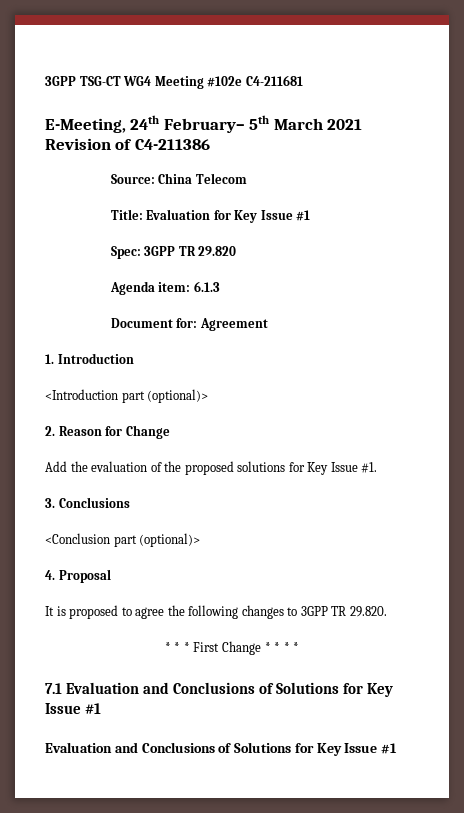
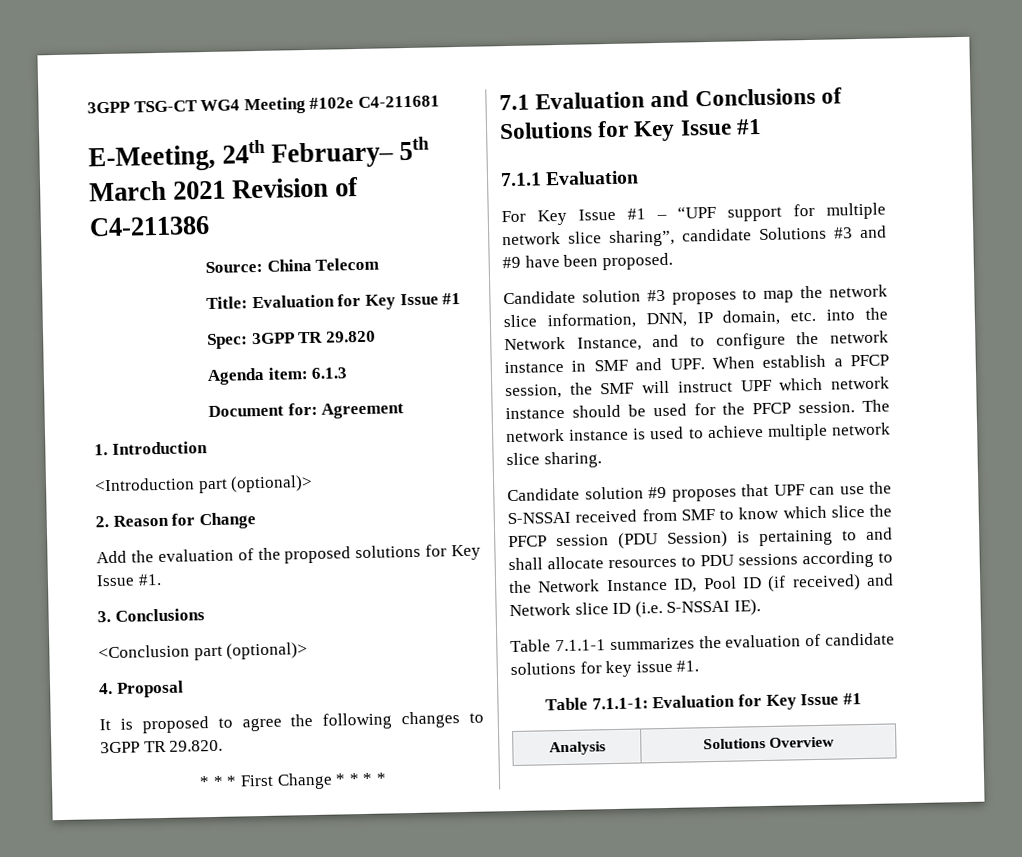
[45,742,398,756] Evaluation and Conclusions of Solutions for Key Issue #1 -> [500,170,640,187] [501,202,886,226] [502,225,887,248] [502,252,673,271] [503,284,888,305] [503,307,888,330] [504,330,889,352] [504,354,889,374] [505,376,890,400] [505,399,890,420] [506,422,891,443] [506,451,602,469] [507,481,892,502] [507,504,892,525] [508,527,893,549] [508,550,893,571] [509,573,894,594] [509,599,761,618] [510,632,895,653] [510,660,700,678] [545,693,862,711] [548,741,606,756] [702,736,836,750] 7.1.1 Evaluation // For Key Issue #1 – “UPF support for multiple network slice sharing”, candidate Solutions #3 and #9 have been proposed. // Candidate solution #3 proposes to map the network slice information, DNN, IP domain, etc. into the Network Instance, and to configure the network instance in SMF and UPF. When establish a PFCP session, the SMF will instruct UPF which network instance should be used for the PFCP session. The network instance is used to achieve multiple network slice sharing. // Candidate solution #9 proposes that UPF can use the S-NSSAI received from SMF to know which slice the PFCP session (PDU Session) is pertaining to and shall allocate resources to PDU sessions according to the Network Instance ID, Pool ID (if received) and Network slice ID (i.e. S-NSSAI IE). // Table 7.1.1-1 summarizes the evaluation of candidate solutions for key issue #1. // Table 7.1.1-1: Evaluation for Key Issue #1 // Analysis | Solutions Overview

